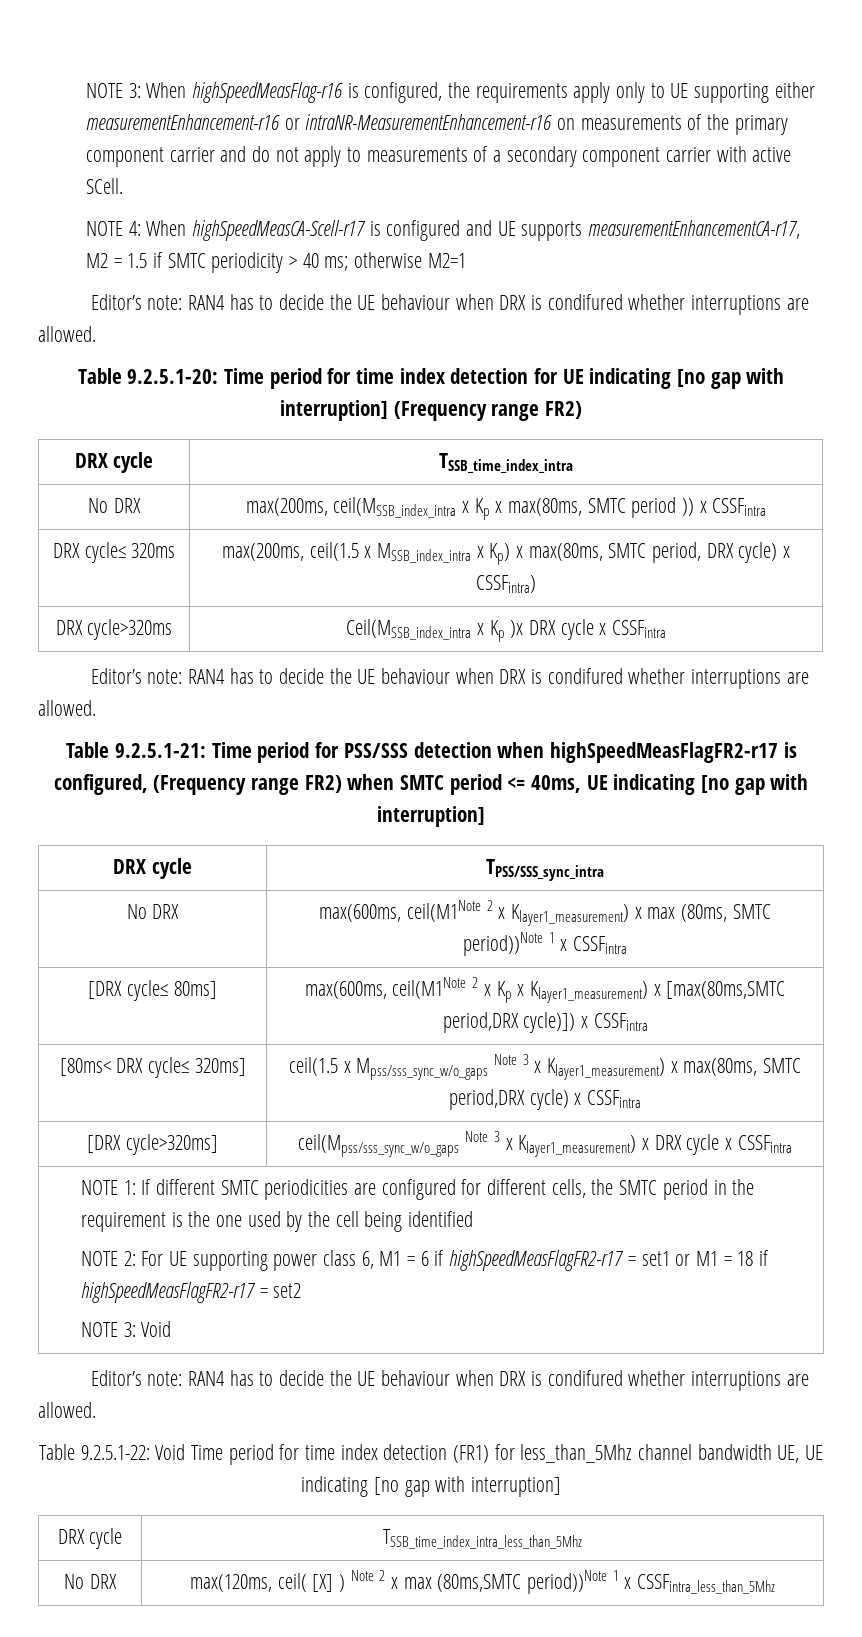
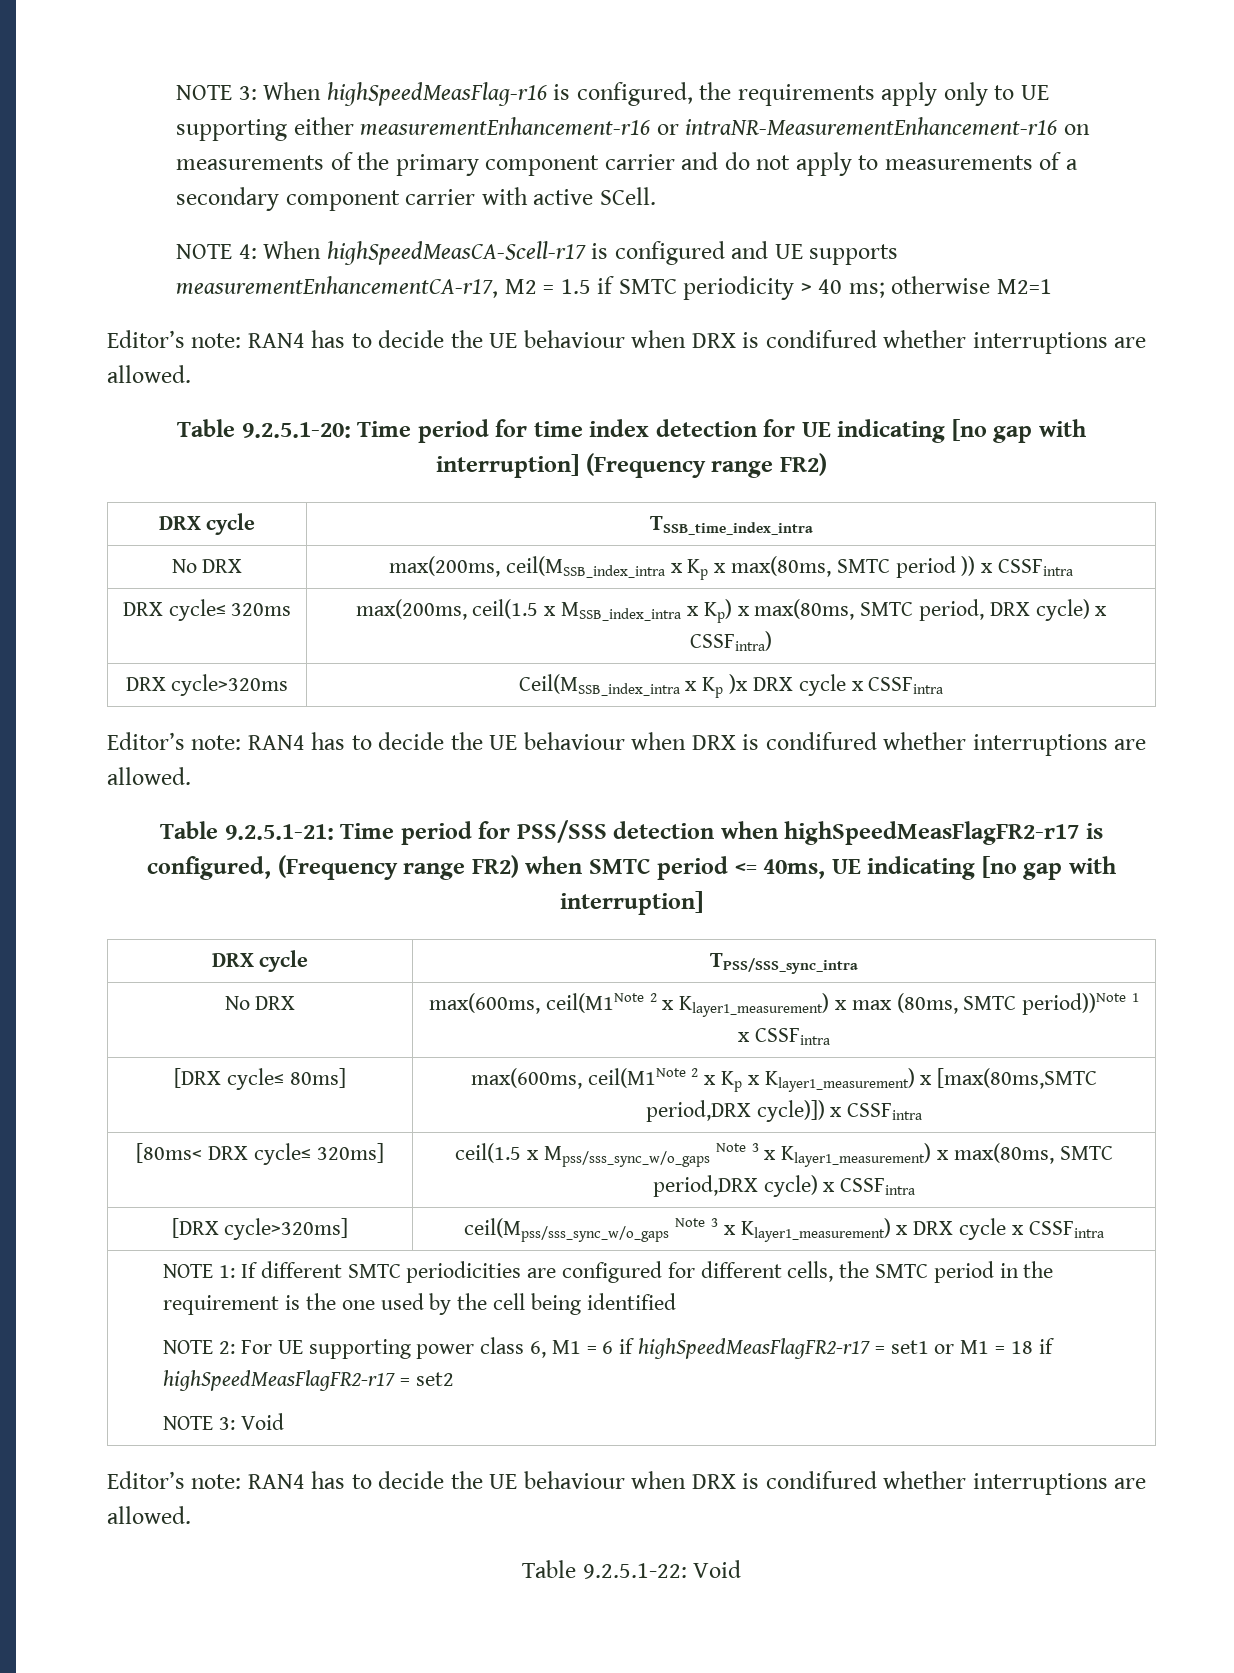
[190,1444,824,1465] [301,1476,561,1497] [57,1528,123,1549] [383,1529,582,1549] [64,1574,117,1589] [189,1570,776,1594] Time period for time index detection (FR1) for less_than_5Mhz channel bandwidth UE, UE indicating [no gap with interruption] // DRX cycle | TSSB_time_index_intra_less_than_5Mhz // No DRX | max(120ms, ceil( [X] ) Note 2 x max (80ms,SMTC period))Note 1 x CSSFintra_less_than_5Mhz -> (741, 1569) none

